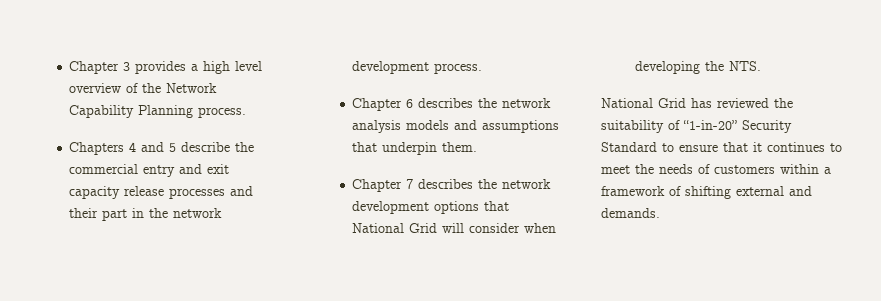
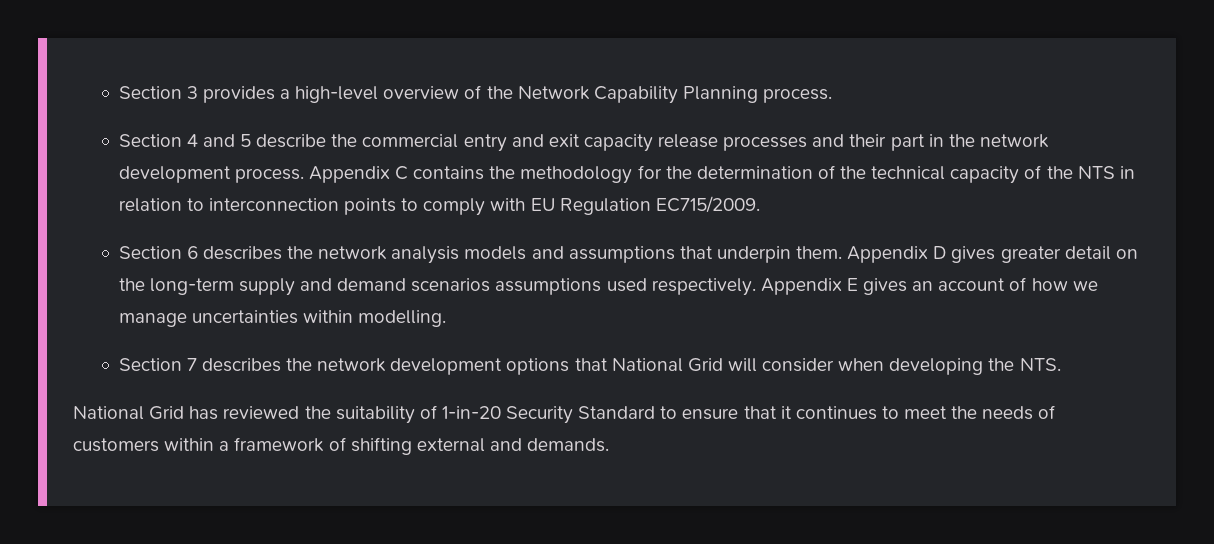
[69,61,120,74] Chapter -> [118,86,182,99] Section
[203,61,263,74] high level -> [295,86,379,103] high-level
[69,142,125,155] Chapters -> [118,134,182,147] Section
[352,98,403,111] // Chapter -> [308,165,1135,184] [118,196,760,216] [118,246,182,259] Appendix C contains the methodology for the determination of the technical capacity of the NTS in relation to interconnection points to comply with EU Regulation EC715/2009. // Section
[352,179,403,192] // Chapter -> [847,246,1138,263] [118,277,1098,296] [118,310,447,327] [118,358,182,371] Appendix D gives greater detail on the long-term supply and demand scenarios assumptions used respectively. Appendix E gives an account of how we manage uncertainties within modelling. // Section
[683,120,737,130] “1-in-20” -> [441,406,501,419] 1-in-20

